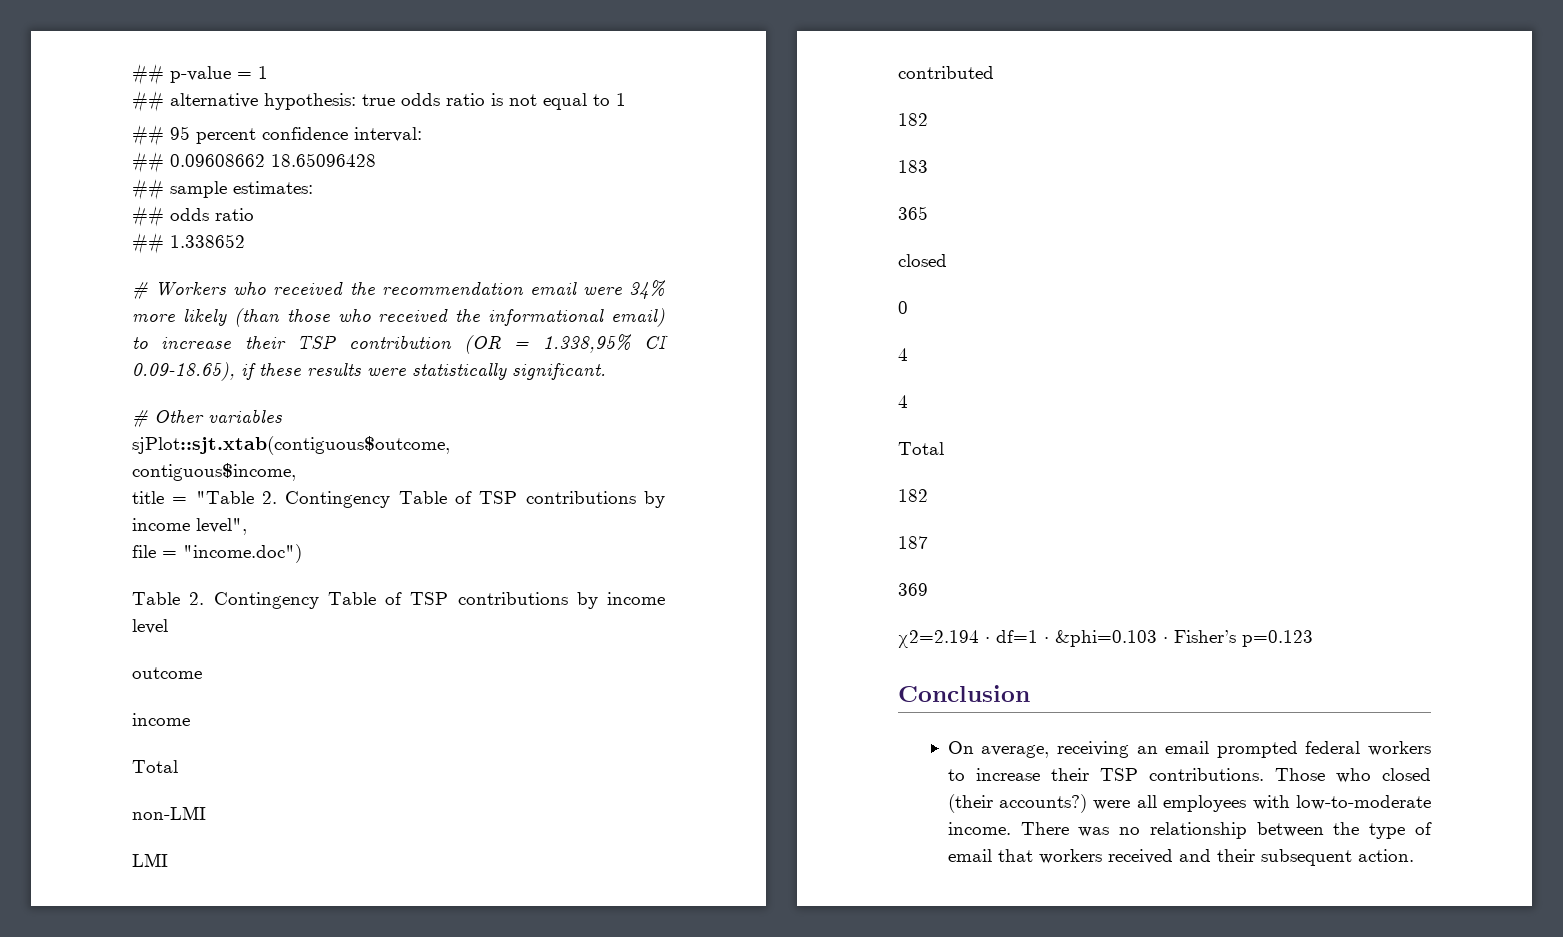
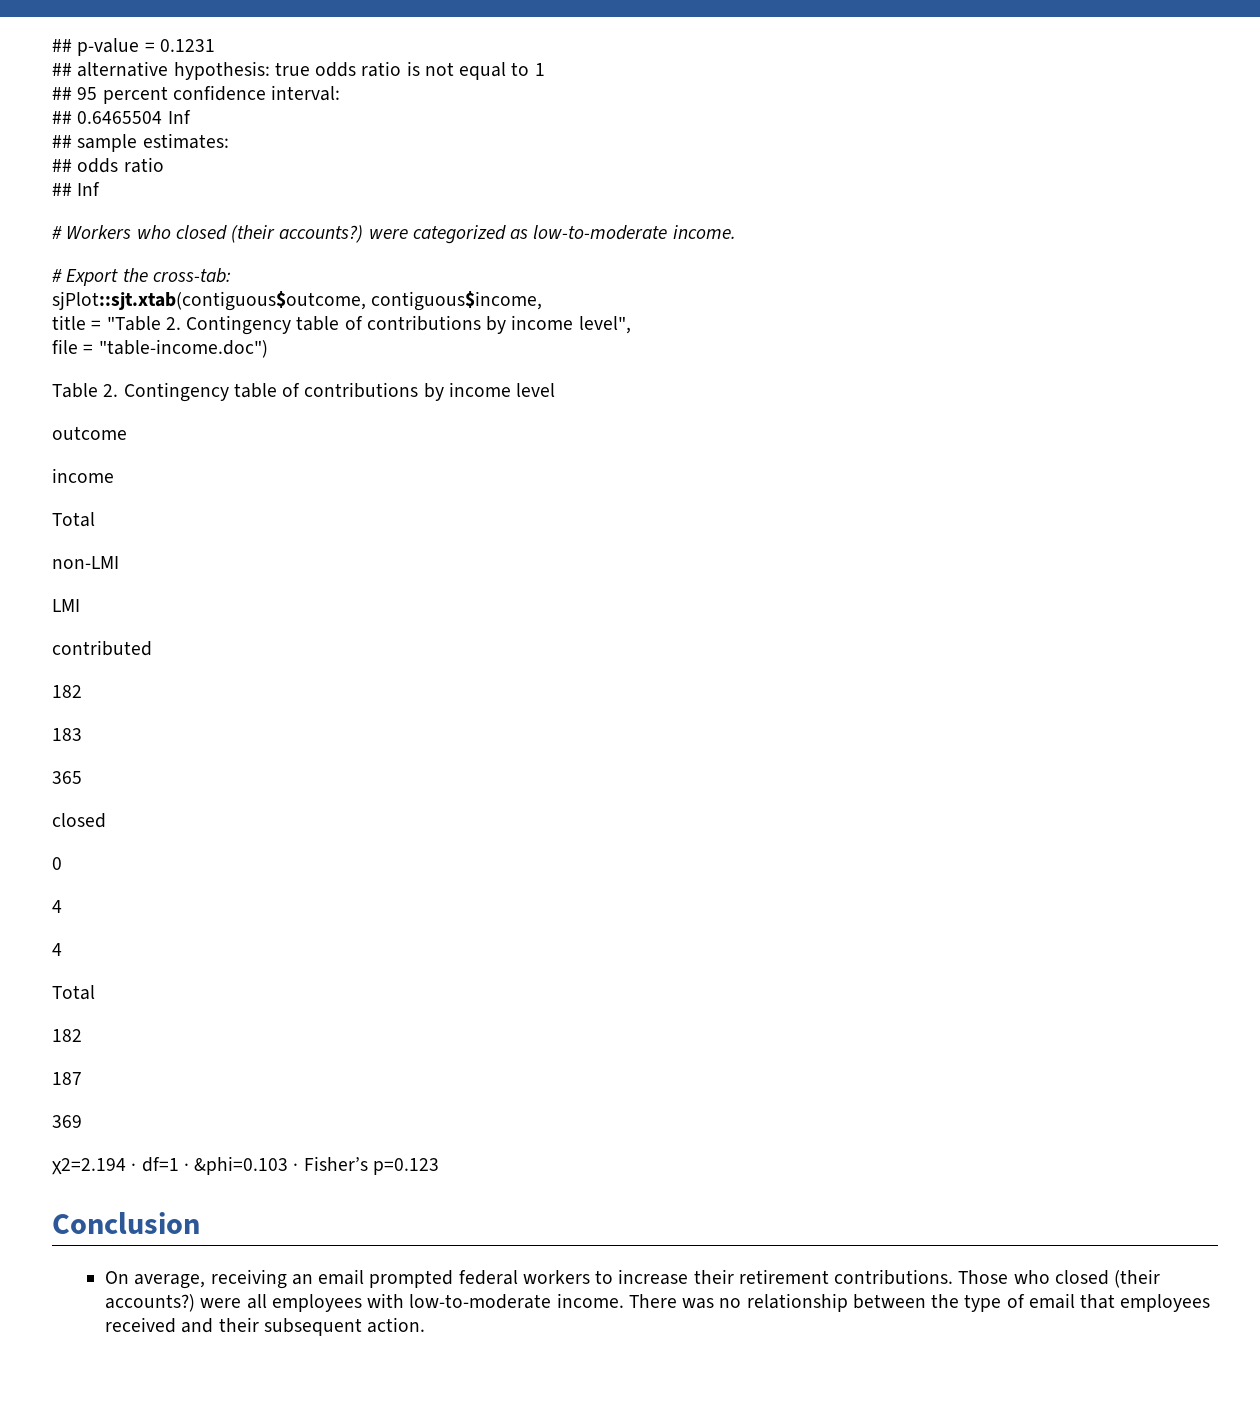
[258,66,268,79] 1 -> [159,39,215,52] 0.1231
[170,153,376,167] 0.09608662 18.65096428 -> [77,110,191,124] 0.6465504 Inf
[170,234,245,248] 1.338652 -> [77,182,101,196] Inf
[273,280,666,299] [132,308,665,327] [132,334,668,354] [132,362,606,381] [132,409,282,428] received the recommendation email were 34% more likely (than those who received the informational email) to increase their TSP contribution (OR = 1.338,95% CI 0.09-18.65), if these results were statistically significant. // # Other variables -> [175,225,736,244] [52,268,231,286] closed (their accounts?) were categorized as low-to-moderate income. // # Export the cross-tab:
(450, 445) // -> (366, 301) none
[398,491,518,504] Table of TSP -> [296,316,363,331] table of
[183,544,302,563] "income.doc") -> [98,339,268,358] "table-income.doc")
[327,592,449,605] Table of TSP -> [233,383,301,398] table of
[1099,768,1138,781] TSP -> [738,1269,829,1284] retirement
[1038,849,1102,864] workers -> [1120,1294,1211,1312] employees

